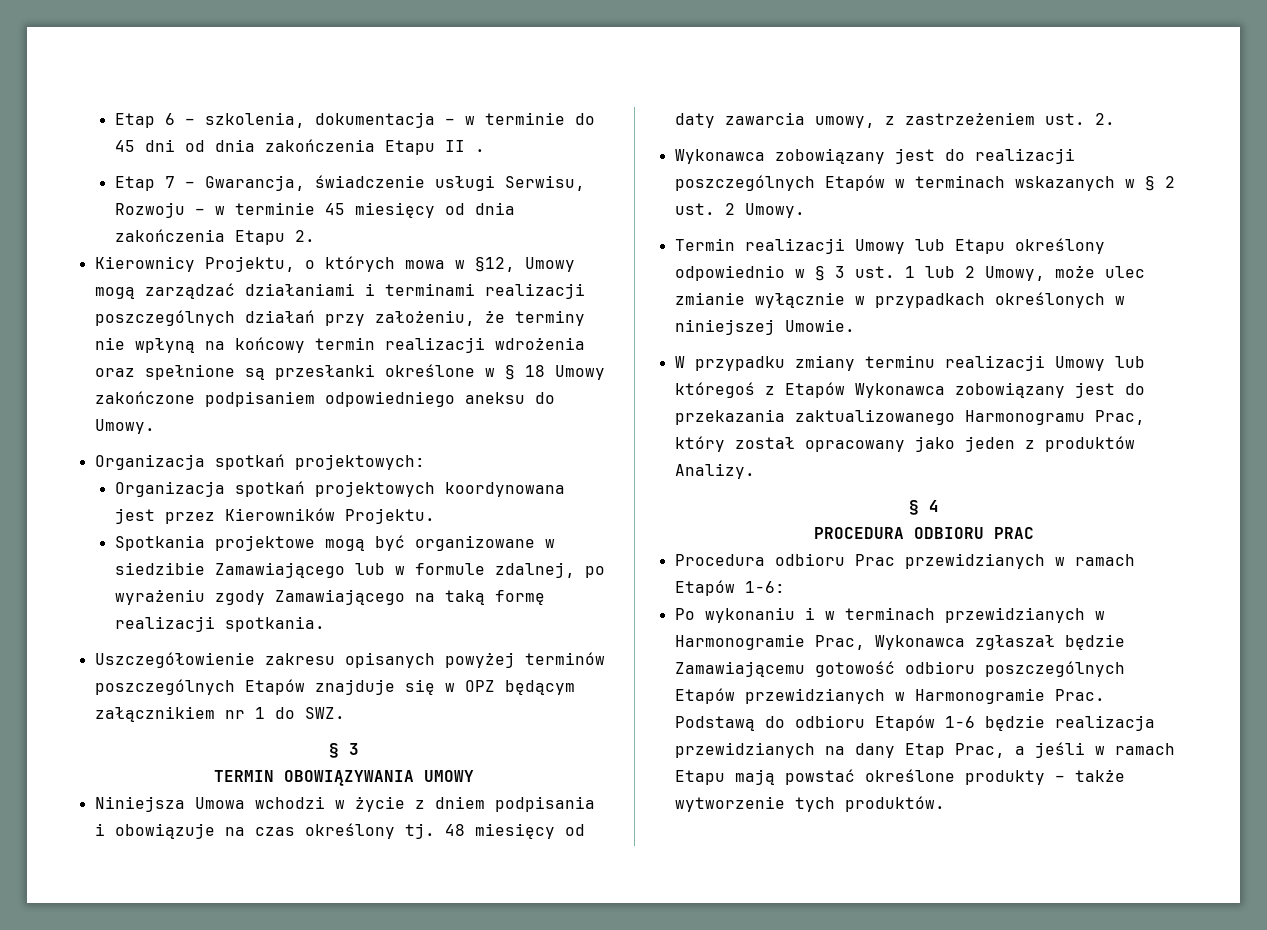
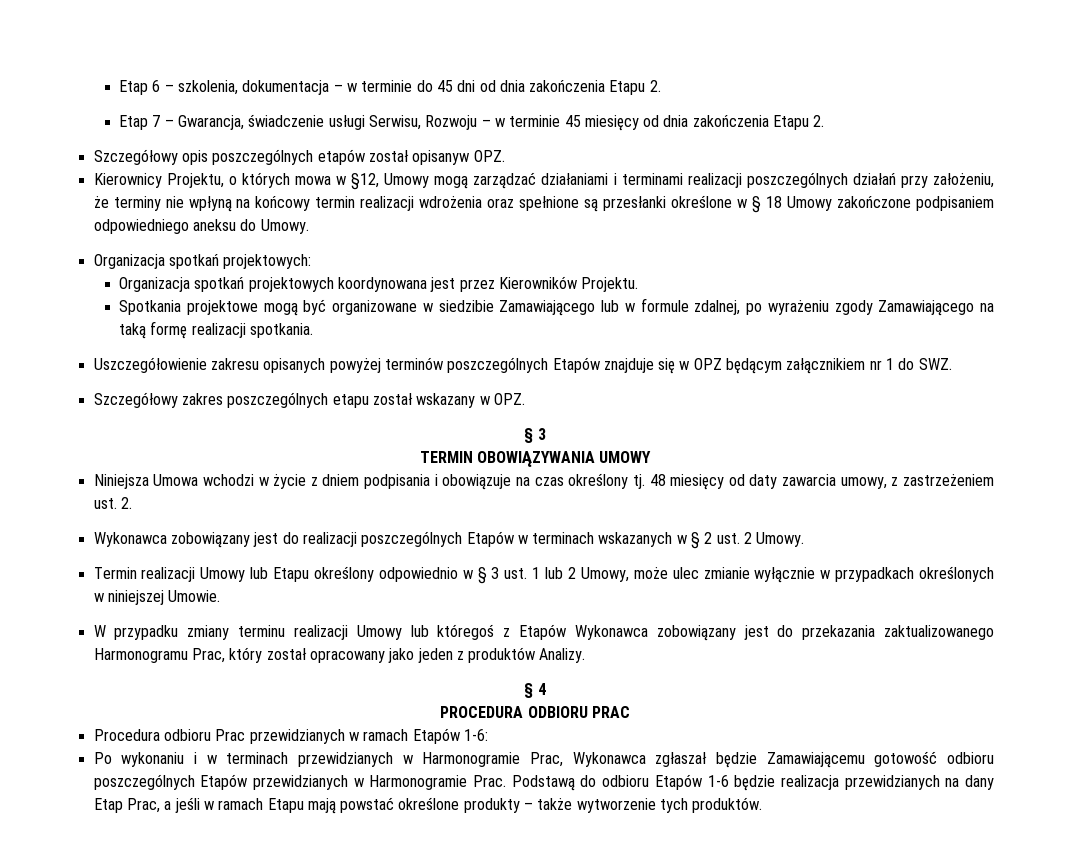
[444,140,485,152] II . -> [649,80,661,92] 2.
(315, 236) none -> [93,149,505,165] // Szczegółowy opis poszczególnych etapów został opisanyw OPZ.
(345, 713) none -> [93,392,525,408] // Szczegółowy zakres poszczególnych etapu został wskazany w OPZ.

